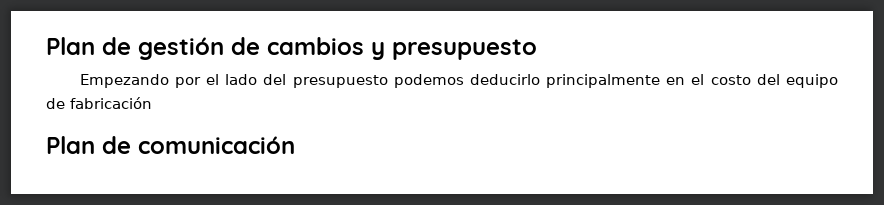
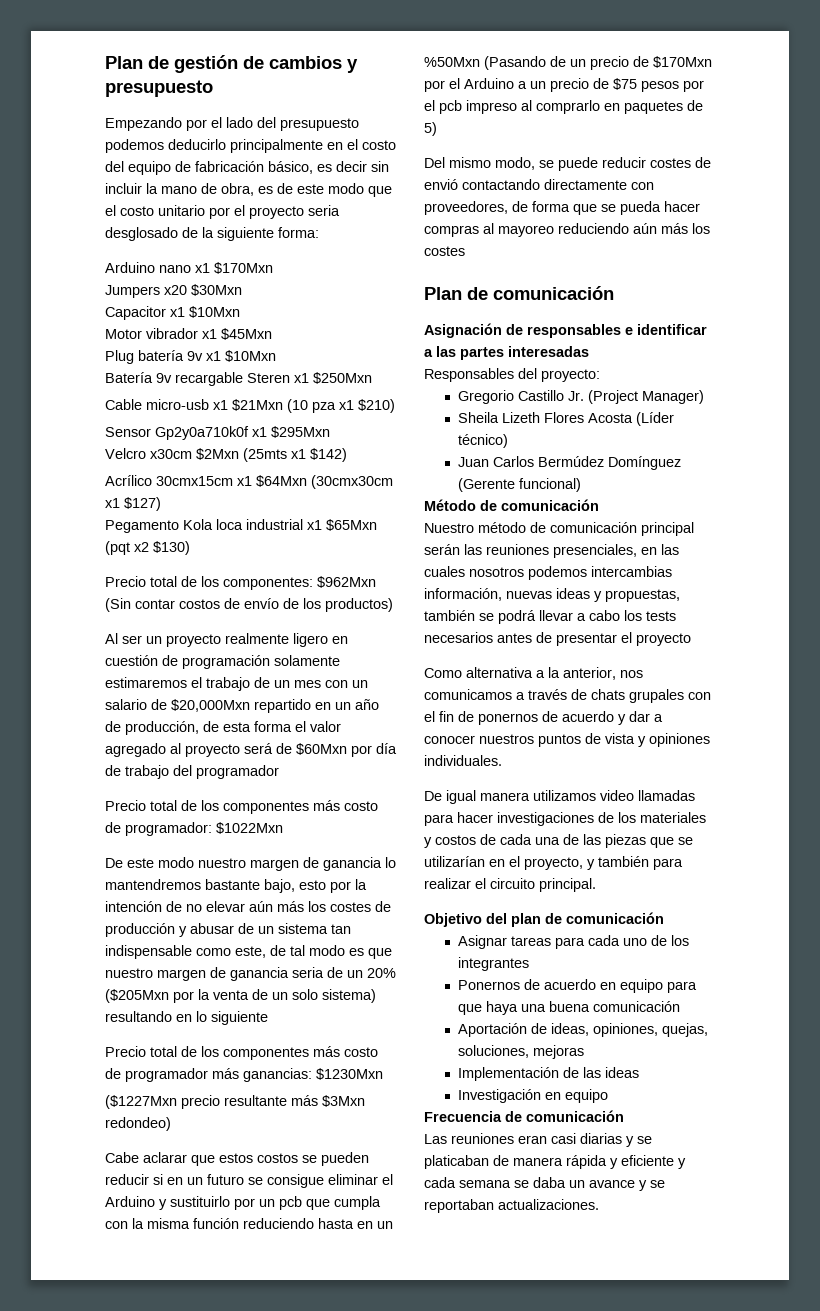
[46,136,295,154] // Plan de comunicación -> [268,161,389,174] [105,183,392,197] [105,205,340,219] [105,227,319,241] [105,262,273,274] [105,284,242,298] [105,306,240,320] [105,328,272,340] [105,350,276,364] [105,372,372,386] [105,399,395,413] [105,426,330,440] [105,448,347,462] [105,475,393,489] [105,497,161,511] [105,519,377,533] [105,541,190,555] [105,576,376,590] [105,598,393,612] [105,633,348,647] [105,655,340,669] [105,677,368,691] [105,699,379,713] [105,721,341,735] [105,743,397,757] [105,765,279,779] [105,800,378,814] [105,822,283,836] [105,857,396,871] [105,879,367,893] [105,901,391,912] [105,923,351,937] [105,945,392,959] [105,967,396,981] [105,989,376,1003] [105,1011,268,1025] [105,1046,378,1060] [105,1068,383,1082] [105,1095,365,1109] [105,1117,171,1131] [105,1152,369,1166] [105,1174,393,1188] [105,1196,381,1210] [105,1218,393,1229] [424,56,712,70] [424,78,704,92] [424,100,703,114] [424,122,437,136] [424,157,711,171] [424,179,654,190] [424,201,700,215] [424,223,710,237] [424,246,465,256] [424,286,614,300] [424,323,707,338] [424,346,589,360] [424,368,600,382] [458,390,705,404] [458,412,675,426] [458,434,509,448] [458,456,682,470] [458,478,582,492] [424,499,599,511] [424,522,694,536] [424,544,679,558] [424,566,672,580] [424,588,680,602] [424,610,676,624] [424,632,691,646] [424,667,643,680] [424,689,711,703] [424,711,663,725] [424,733,710,747] [424,755,502,766] [424,790,695,804] [424,812,706,826] [424,834,693,848] [424,856,683,870] [424,878,596,892] [424,912,664,927] [458,935,690,949] [458,957,530,971] [458,979,698,993] [458,1001,681,1015] [458,1023,709,1037] [458,1045,585,1059] [458,1067,640,1081] [458,1089,609,1103] [424,1110,624,1122] [424,1133,652,1147] [424,1155,686,1169] [424,1177,665,1191] [424,1199,599,1213] básico, es decir sin incluir la mano de obra, es de este modo que el costo unitario por el proyecto seria desglosado de la siguiente forma: // Arduino nano x1 $170Mxn // Jumpers x20 $30Mxn // Capacitor x1 $10Mxn // Motor vibrador x1 $45Mxn // Plug batería 9v x1 $10Mxn // Batería 9v recargable Steren x1 $250Mxn // Cable micro-usb x1 $21Mxn (10 pza x1 $210) // Sensor Gp2y0a710k0f x1 $295Mxn // Velcro x30cm $2Mxn (25mts x1 $142) // Acrílico 30cmx15cm x1 $64Mxn (30cmx30cm x1 $127) // Pegamento Kola loca industrial x1 $65Mxn (pqt x2 $130) // Precio total de los componentes: $962Mxn (Sin contar costos de envío de los productos) // Al ser un proyecto realmente ligero en cuestión de programación solamente estimaremos el trabajo de un mes con un salario de $20,000Mxn repartido en un año de producción, de esta forma el valor agregado al proyecto será de $60Mxn por día de trabajo del programador // Precio total de los componentes más costo de programador: $1022Mxn // De este modo nuestro margen de ganancia lo mantendremos bastante bajo, esto por la intención de no elevar aún más los costes de producción y abusar de un sistema tan indispensable como este, de tal modo es que nuestro margen de ganancia seria de un 20% ($205Mxn por la venta de un solo sistema) resultando en lo siguiente // Precio total de los componentes más costo de programador más ganancias: $1230Mxn // ($1227Mxn precio resultante más $3Mxn redondeo) // Cabe aclarar que estos costos se pueden reducir si en un futuro se consigue eliminar el Arduino y sustituirlo por un pcb que cumpla con la misma función reduciendo hasta en un %50Mxn (Pasando de un precio de $170Mxn por el Arduino a un precio de $75 pesos por el pcb impreso al comprarlo en paquetes de 5) // Del mismo modo, se puede reducir costes de envió contactando directamente con proveedores, de forma que se pueda hacer compras al mayoreo reduciendo aún más los costes // Plan de comunicación // Asignación de responsables e identificar a las partes interesadas // Responsables del proyecto: // Gregorio Castillo Jr. (Project Manager) // Sheila Lizeth Flores Acosta (Líder técnico) // Juan Carlos Bermúdez Domínguez (Gerente funcional) // Método de comunicación // Nuestro método de comunicación principal serán las reuniones presenciales, en las cuales nosotros podemos intercambias información, nuevas ideas y propuestas, también se podrá llevar a cabo los tests necesarios antes de presentar el proyecto // Como alternativa a la anterior, nos comunicamos a través de chats grupales con el fin de ponernos de acuerdo y dar a conocer nuestros puntos de vista y opiniones individuales. // De igual manera utilizamos video llamadas para hacer investigaciones de los materiales y costos de cada una de las piezas que se utilizarían en el proyecto, y también para realizar el circuito principal. // Objetivo del plan de comunicación // Asignar tareas para cada uno de los integrantes // Ponernos de acuerdo en equipo para que haya una buena comunicación // Aportación de ideas, opiniones, quejas, soluciones, mejoras // Implementación de las ideas // Investigación en equipo // Frecuencia de comunicación // Las reuniones eran casi diarias y se platicaban de manera rápida y eficiente y cada semana se daba un avance y se reportaban actualizaciones.

